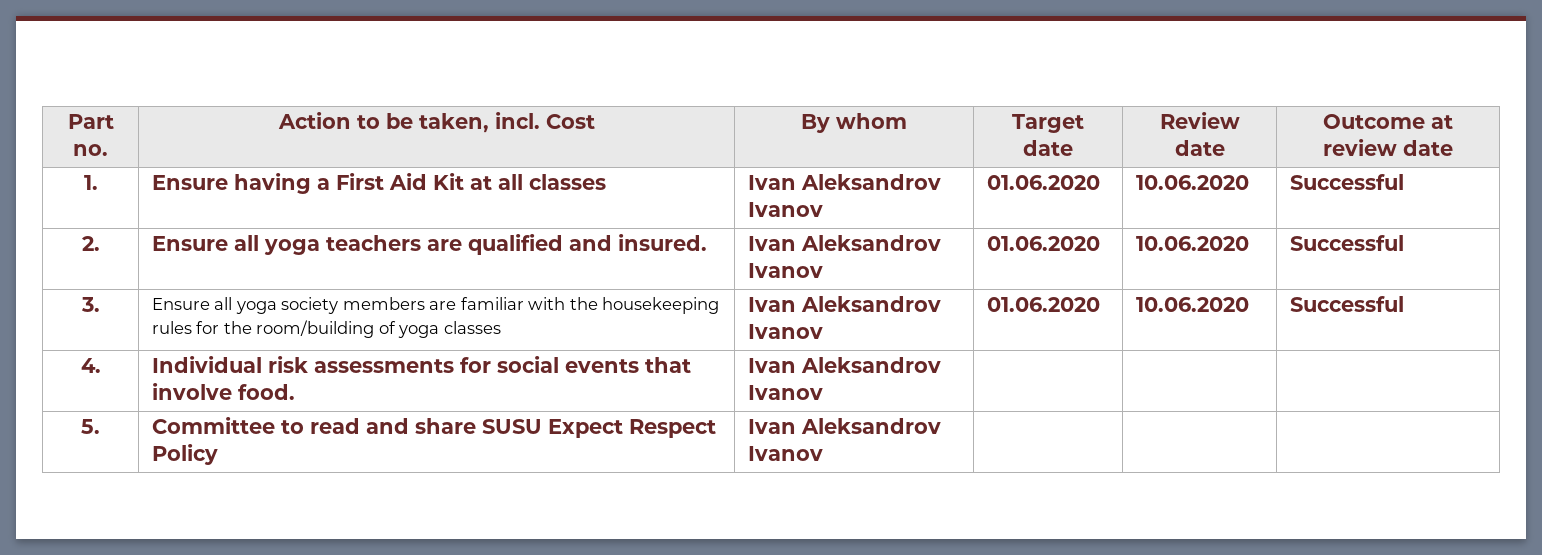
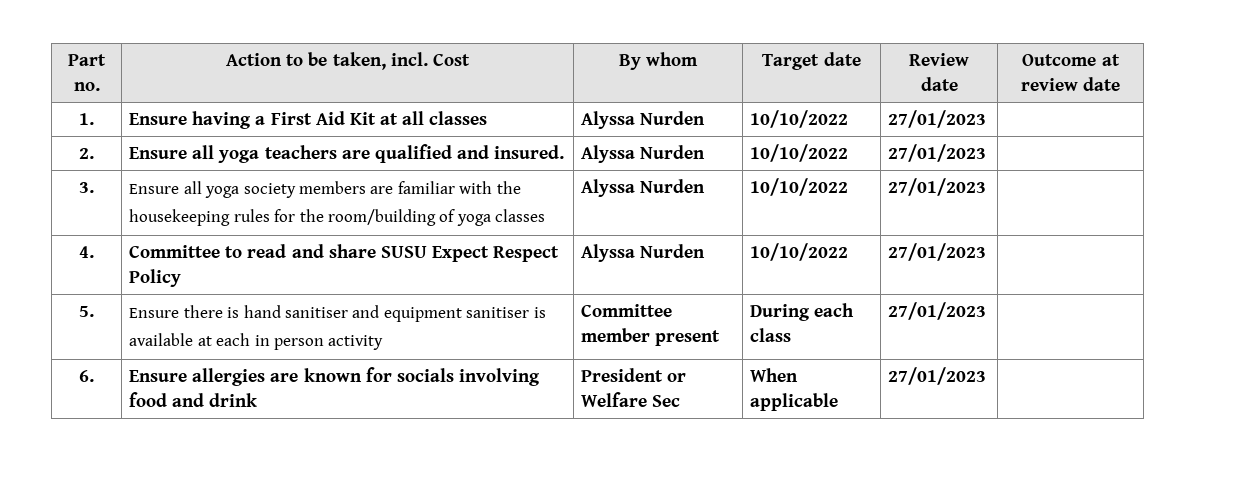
[747,174,941,190] [747,202,823,217] [986,175,1100,190] [1135,175,1249,190] [1289,174,1404,190] Ivan Aleksandrov Ivanov | 01.06.2020 | 10.06.2020 | Successful -> [581,111,706,129] [750,110,849,128] [888,110,987,128] Alyssa Nurden | 10/10/2022 | 27/01/2023 |
[747,235,941,251] [747,263,823,278] [986,236,1100,251] [1135,236,1249,251] [1289,235,1404,251] Ivan Aleksandrov Ivanov | 01.06.2020 | 10.06.2020 | Successful -> [581,145,706,163] [750,144,849,162] [888,144,987,162] Alyssa Nurden | 10/10/2022 | 27/01/2023 |
[747,296,941,312] [747,324,823,339] [986,297,1100,312] [1135,297,1249,312] [1289,296,1404,312] [80,358,101,373] [151,356,691,373] [151,383,295,400] [747,357,941,373] [747,385,823,400] [81,419,100,434] Ivan Aleksandrov Ivanov | 01.06.2020 | 10.06.2020 | Successful // 4. | Individual risk assessments for social events that involve food. | Ivan Aleksandrov Ivanov | | | // 5. -> [581,179,706,197] [750,178,849,196] [888,178,987,196] [79,246,94,258] Alyssa Nurden | 10/10/2022 | 27/01/2023 | // 4.
[747,418,941,434] [747,446,823,461] Ivan Aleksandrov Ivanov | | -> [581,244,706,262] [750,243,849,261] [888,243,987,261] [79,306,94,317] [129,305,546,322] [129,333,384,350] [581,304,673,317] [581,328,721,346] [750,303,855,321] [750,328,792,342] [888,302,987,320] [79,370,94,382] [129,367,540,386] [129,392,258,407] [581,368,687,382] [581,392,681,407] [750,368,799,382] [750,393,839,411] [888,367,987,385] Alyssa Nurden | 10/10/2022 | 27/01/2023 | // 5. | Ensure there is hand sanitiser and equipment sanitiser is available at each in person activity | Committee member present | During each class | 27/01/2023 | // 6. | Ensure allergies are known for socials involving food and drink | President or Welfare Sec | When applicable | 27/01/2023

